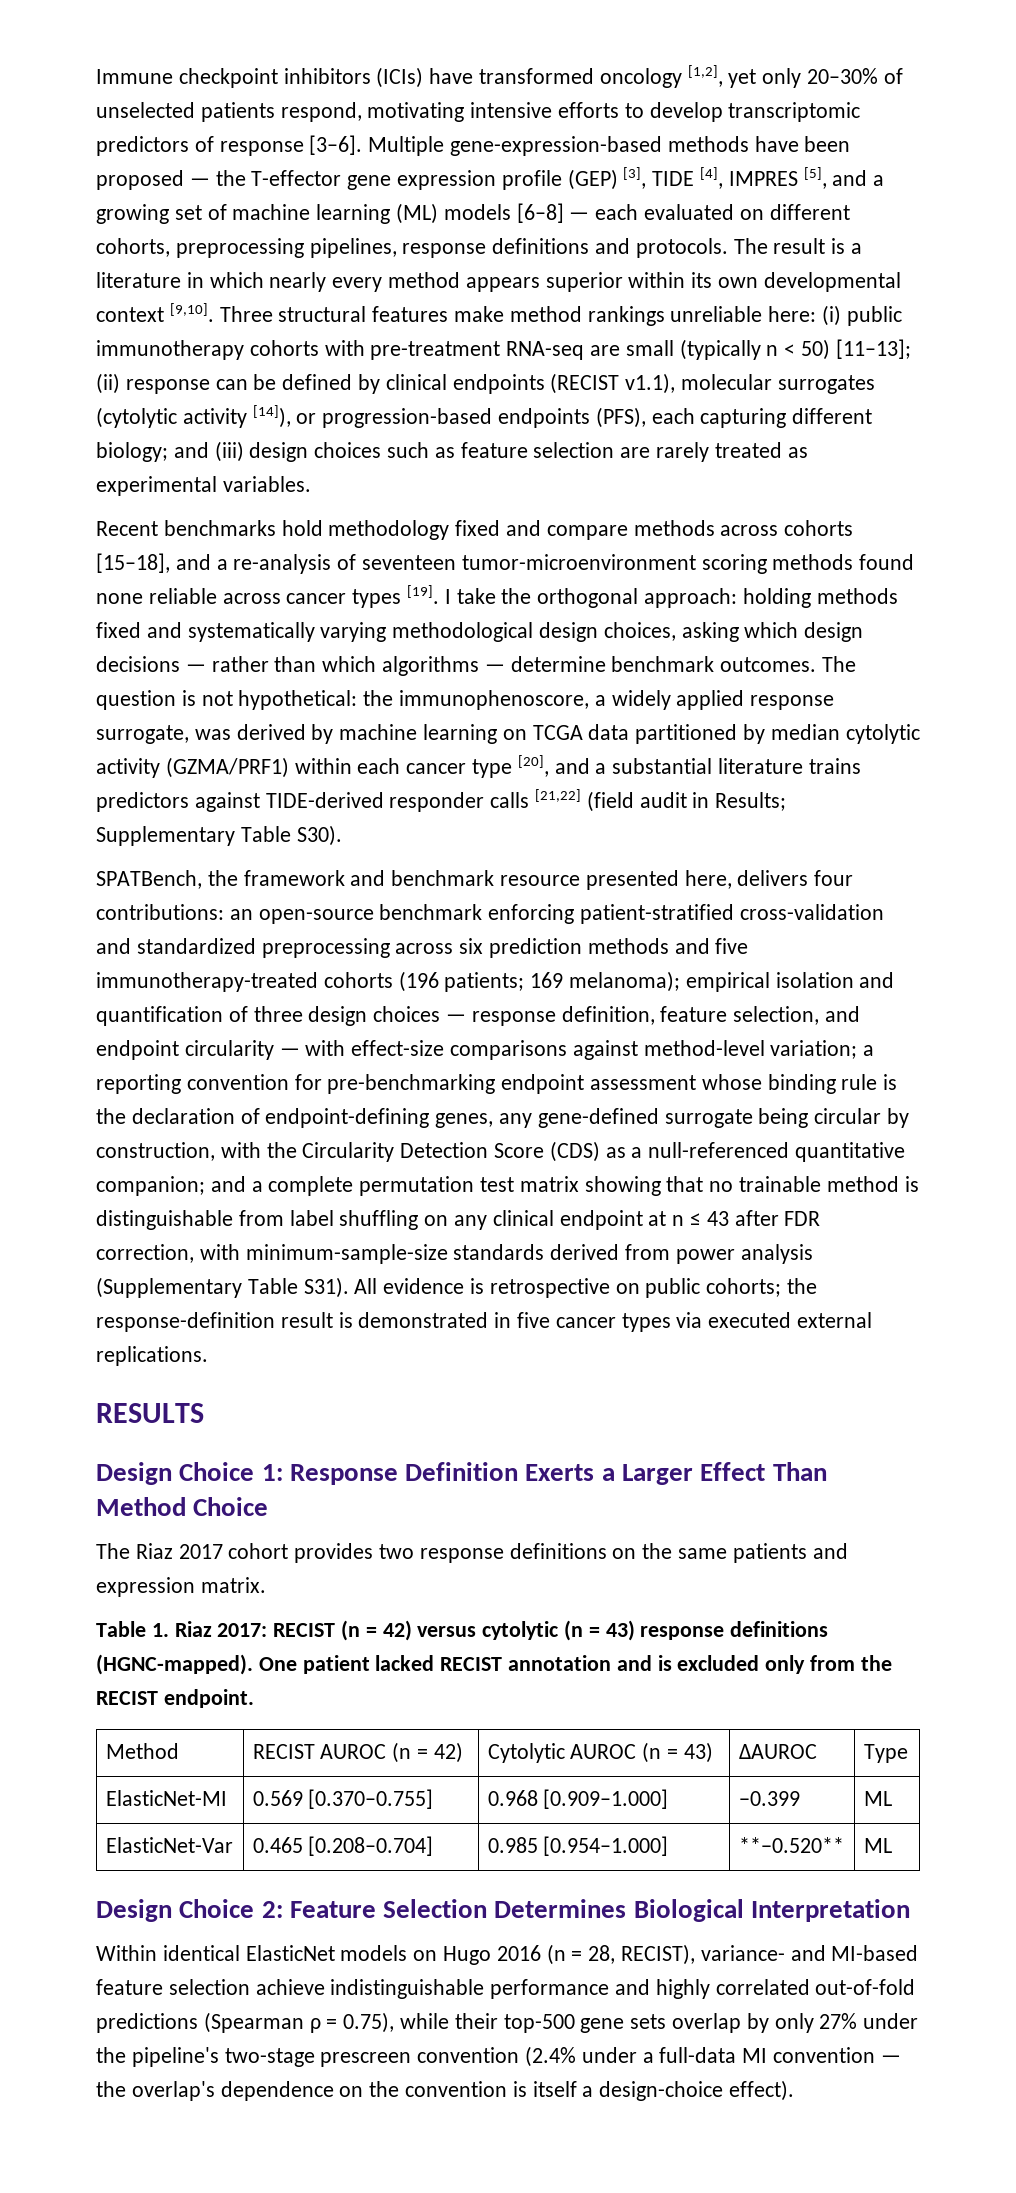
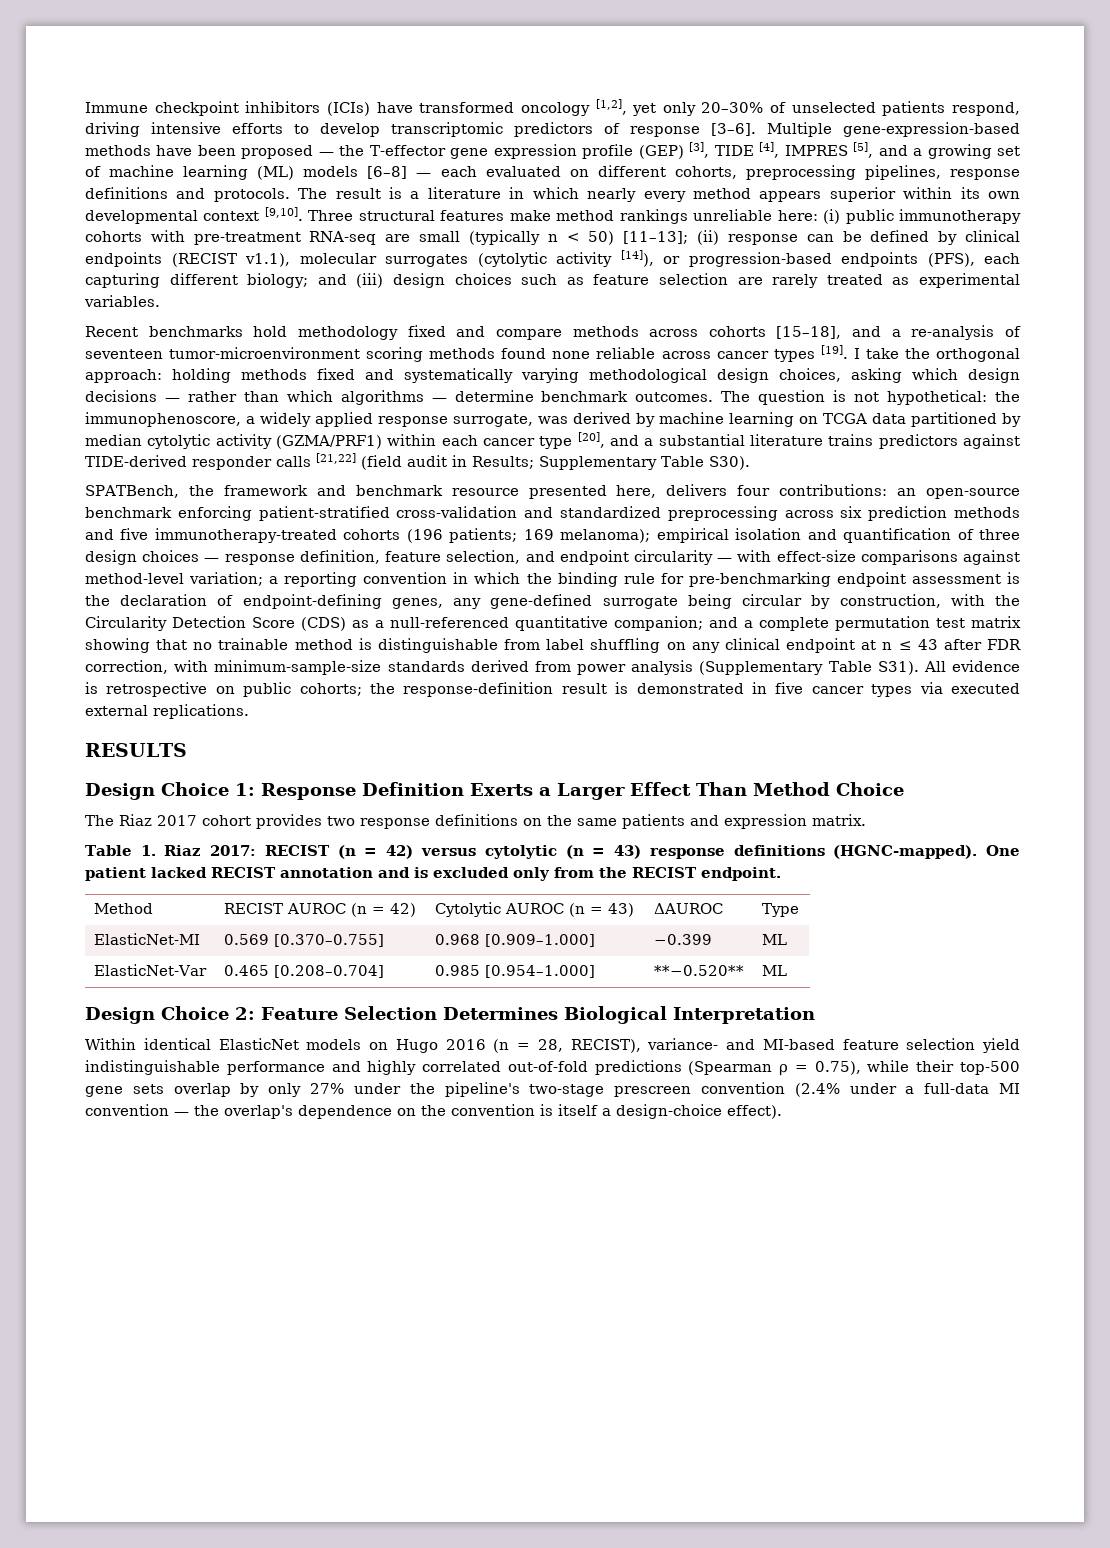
[367,102,465,122] motivating -> [85,122,140,137] driving
(289, 1082) none -> [453,572,655,587] in which the binding rule
[701,1074,878,1094] whose binding rule -> (1001, 579) none
[255,1979,325,1995] achieve -> [982,1038,1020,1053] yield

